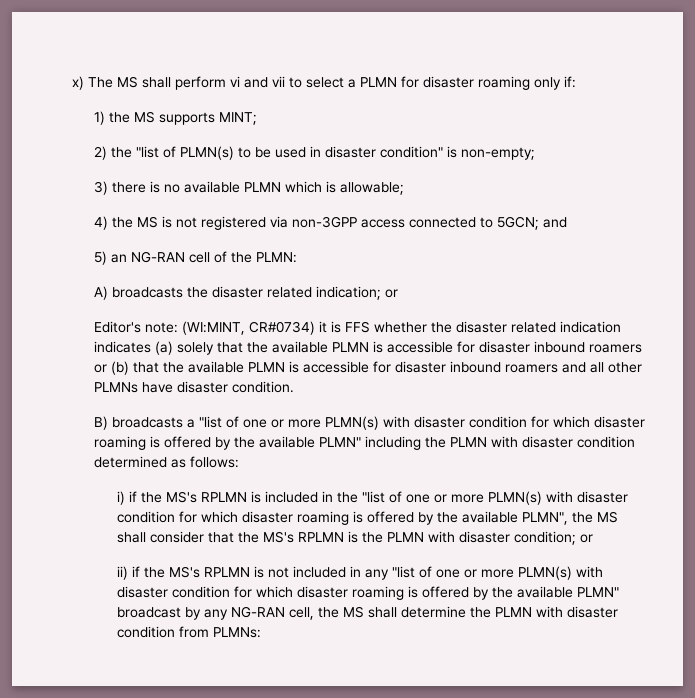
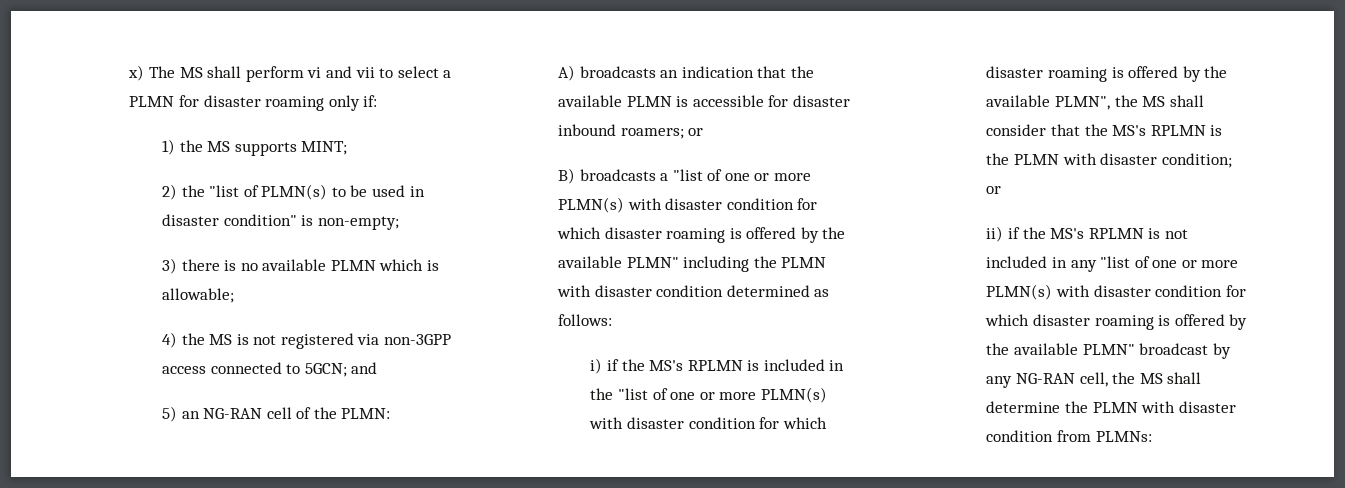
[187,286,399,300] [94,321,622,335] [94,341,643,355] [94,361,643,375] [94,381,295,393] the disaster related indication; or // Editor's note: (WI:MINT, CR#0734) it is FFS whether the disaster related indication indicates (a) solely that the available PLMN is accessible for disaster inbound roamers or (b) that the available PLMN is accessible for disaster inbound roamers and all other PLMNs have disaster condition. -> [660,66,814,78] [557,95,850,107] [557,124,704,139] an indication that the available PLMN is accessible for disaster inbound roamers; or

